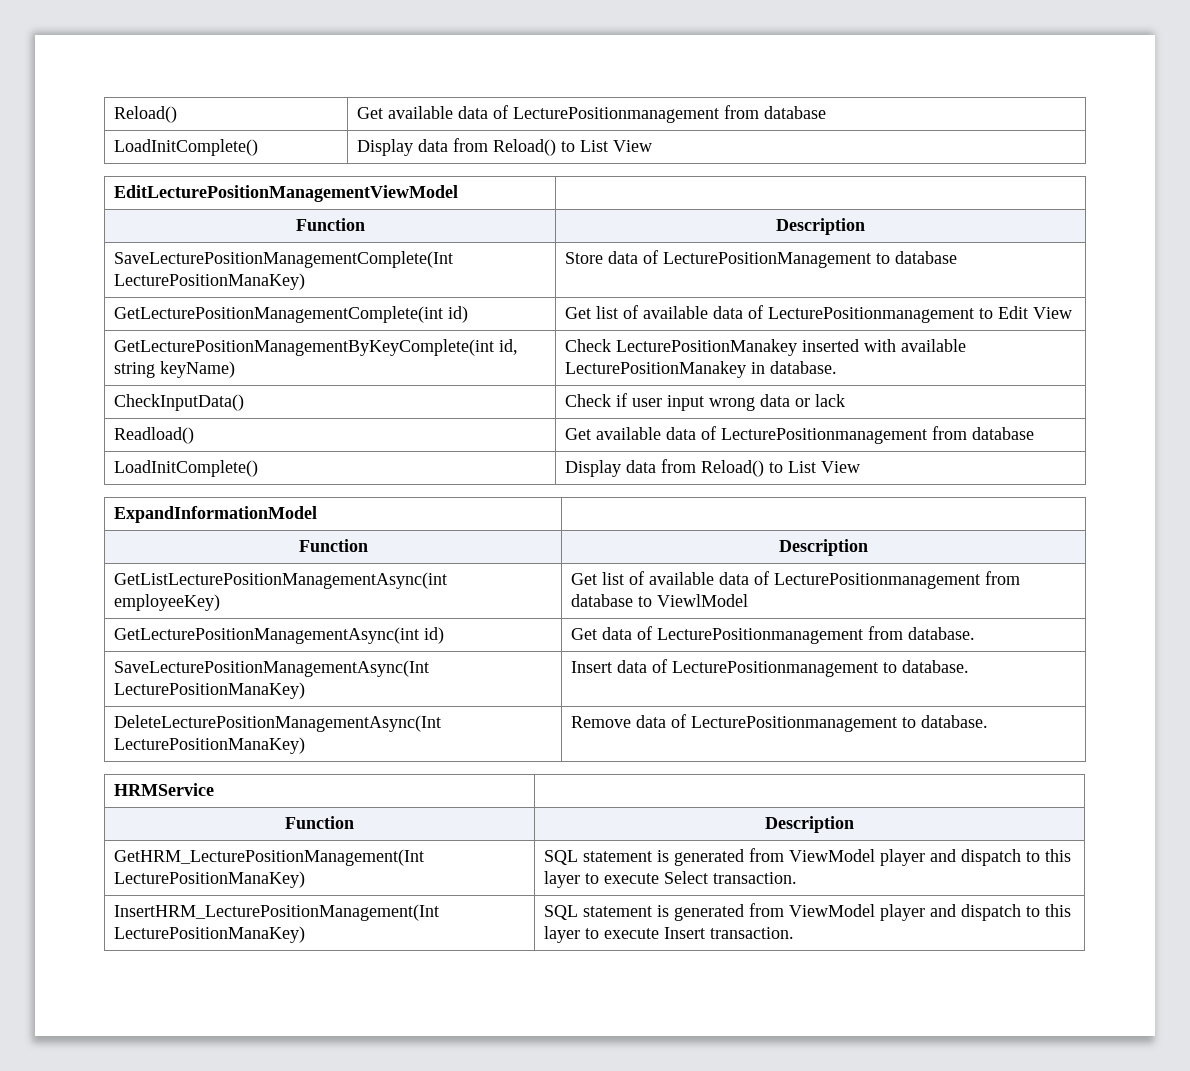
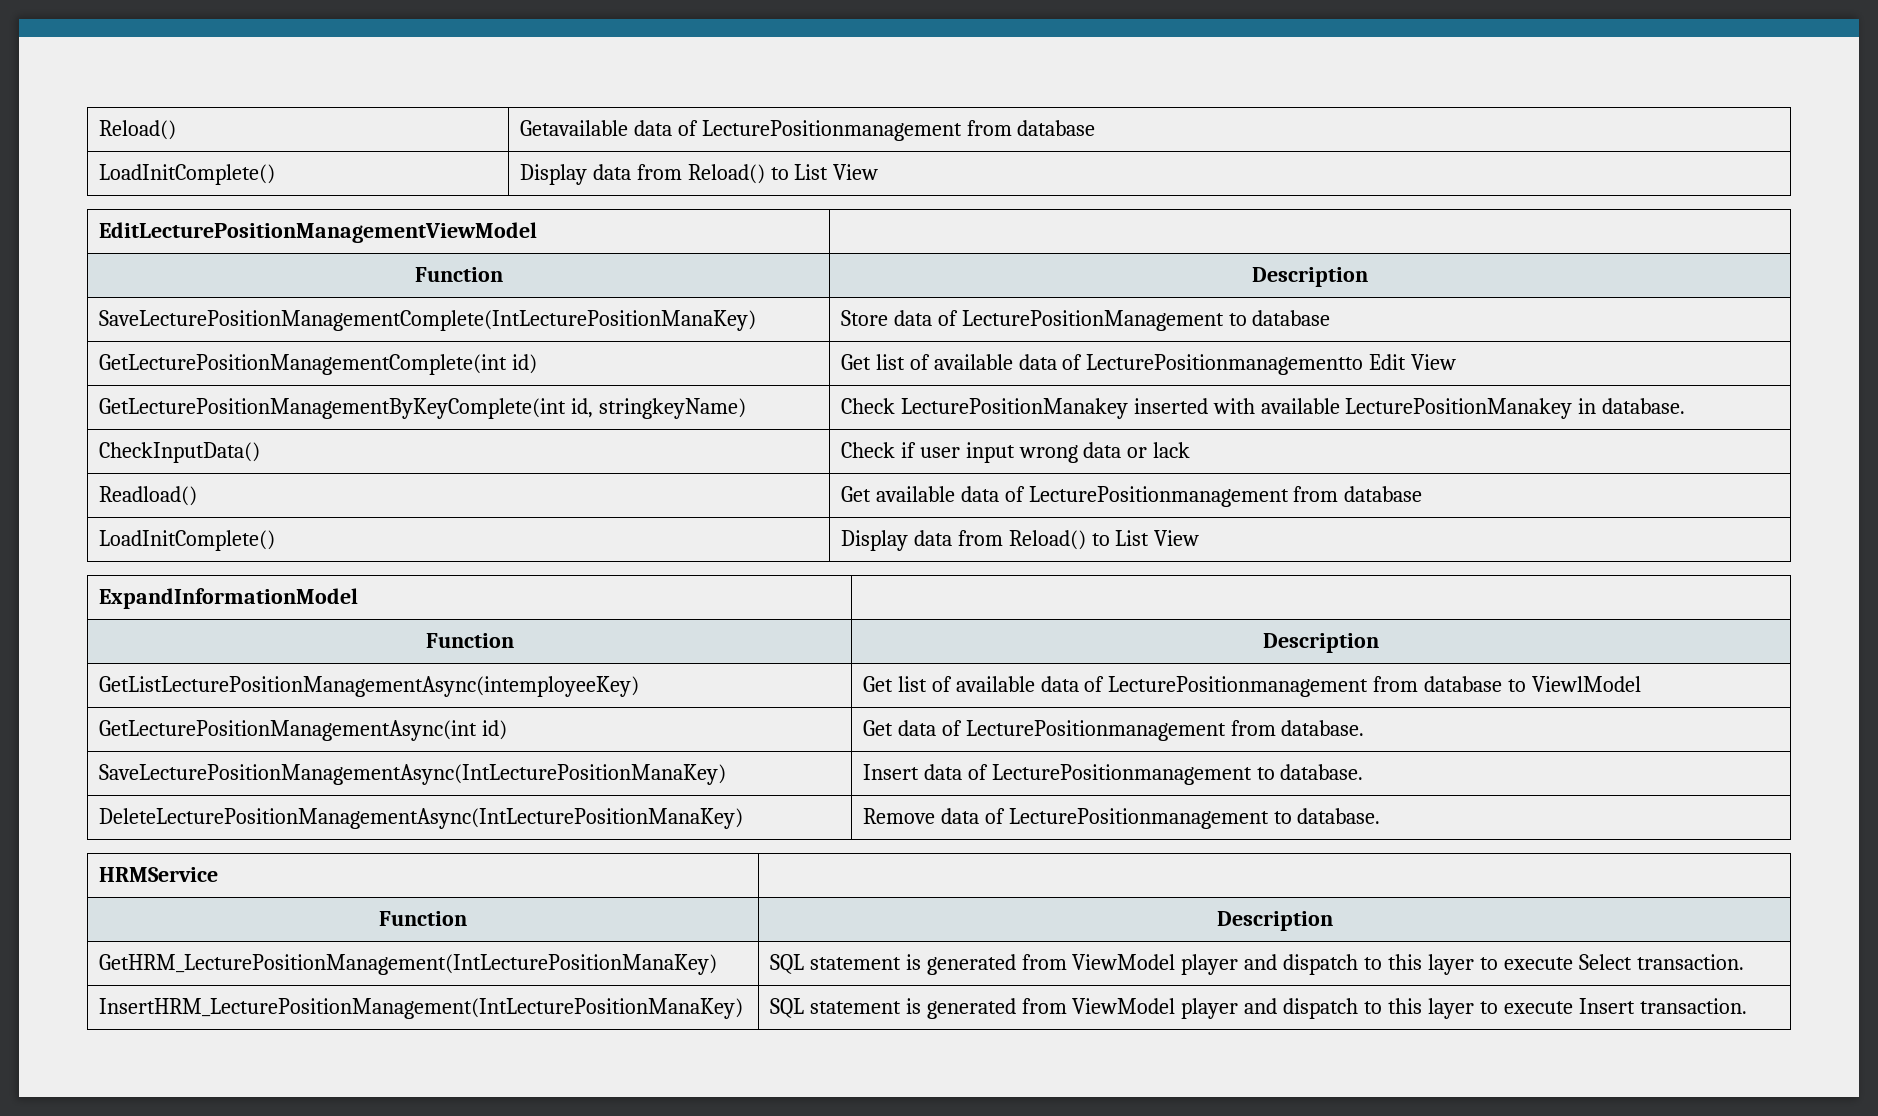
[356,106,453,119] Get available -> [519,120,628,136] Getavailable
[113,251,453,268] [113,273,305,290] SaveLecturePositionManagementComplete(Int LecturePositionManaKey) -> [98,310,756,331] SaveLecturePositionManagementComplete(IntLecturePositionManaKey)
[767,307,993,323] LecturePositionmanagement to -> [1086,354,1364,375] LecturePositionmanagementto
[113,361,235,378] string keyName) -> [598,398,746,419] stringkeyName)
[113,572,447,589] [113,594,220,611] GetListLecturePositionManagementAsync(int employeeKey) -> [98,676,639,697] GetListLecturePositionManagementAsync(intemployeeKey)
[113,660,429,677] [113,682,305,699] SaveLecturePositionManagementAsync(Int LecturePositionManaKey) -> [98,764,726,785] SaveLecturePositionManagementAsync(IntLecturePositionManaKey)
[113,715,441,732] [113,737,305,754] DeleteLecturePositionManagementAsync(Int LecturePositionManaKey) -> [98,808,743,829] DeleteLecturePositionManagementAsync(IntLecturePositionManaKey)
[113,849,424,866] [113,871,305,888] GetHRM_LecturePositionManagement(Int LecturePositionManaKey) -> [98,954,717,975] GetHRM_LecturePositionManagement(IntLecturePositionManaKey)
[113,904,439,921] [113,926,305,943] InsertHRM_LecturePositionManagement(Int LecturePositionManaKey) -> [98,998,743,1019] InsertHRM_LecturePositionManagement(IntLecturePositionManaKey)

